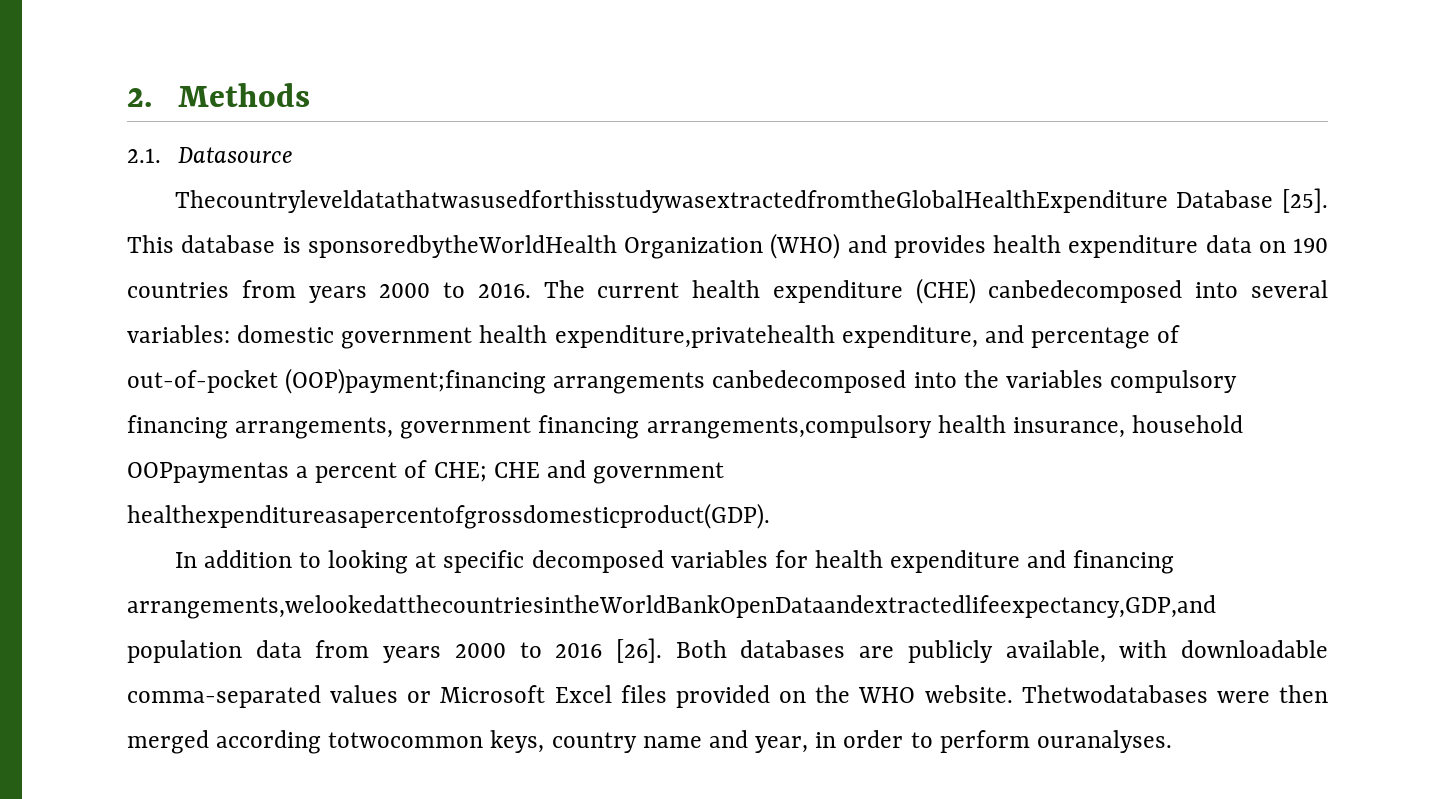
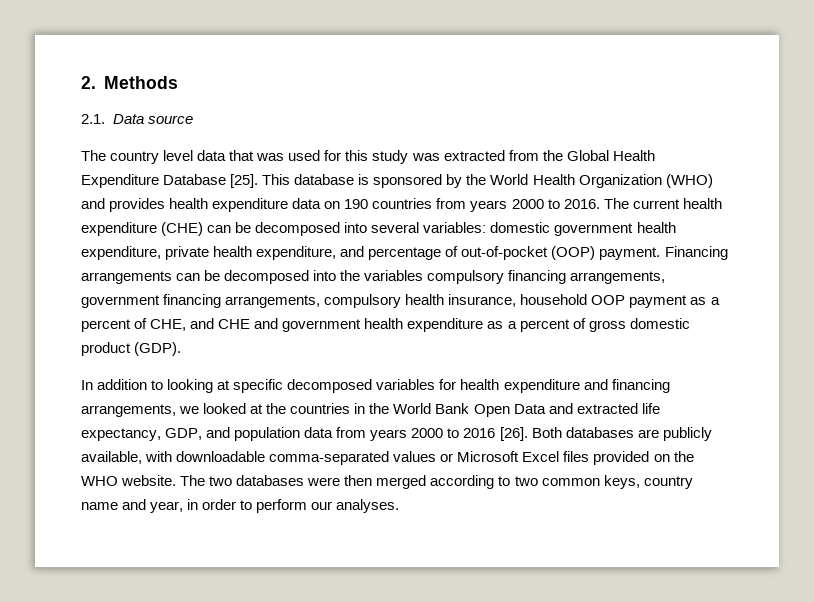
[177,147,292,163] [174,190,1168,213] Datasource // ThecountryleveldatathatwasusedforthisstudywasextractedfromtheGlobalHealthExpenditure -> [112,114,193,124] [81,150,655,164] [81,174,159,188] Data source // The country level data that was used for this study was extracted from the Global Health Expenditure
[307,235,617,258] sponsoredbytheWorldHealth -> [373,174,575,188] sponsored by the World Health
[988,280,1183,303] canbedecomposed -> [207,222,341,236] can be decomposed
[554,325,835,348] expenditure,privatehealth -> [81,246,253,260] expenditure, private health
[285,368,907,394] (OOP)payment;financing arrangements canbedecomposed -> [551,246,728,260] [81,270,310,284] (OOP) payment. Financing arrangements can be decomposed
[646,415,932,439] arrangements,compulsory -> [225,294,402,308] arrangements, compulsory
[127,460,487,483] OOPpaymentas a percent of CHE; -> [591,295,720,308] [81,318,215,332] OOP payment as a percent of CHE, and
[127,503,770,529] healthexpenditureasapercentofgrossdomesticproduct(GDP). -> [364,318,690,332] [81,342,182,356] health expenditure as a percent of gross domestic product (GDP).
[127,595,1216,619] arrangements,welookedatthecountriesintheWorldBankOpenDataandextractedlifeexpectancy,GDP,and -> [81,403,660,417] [81,427,231,441] arrangements, we looked at the countries in the World Bank Open Data and extracted life expectancy, GDP, and
[1021,685,1208,703] Thetwodatabases -> [180,475,305,486] The two databases
[328,732,484,748] totwocommon -> [498,476,600,486] to two common
[1036,730,1172,753] ouranalyses. -> [311,499,400,513] our analyses.

